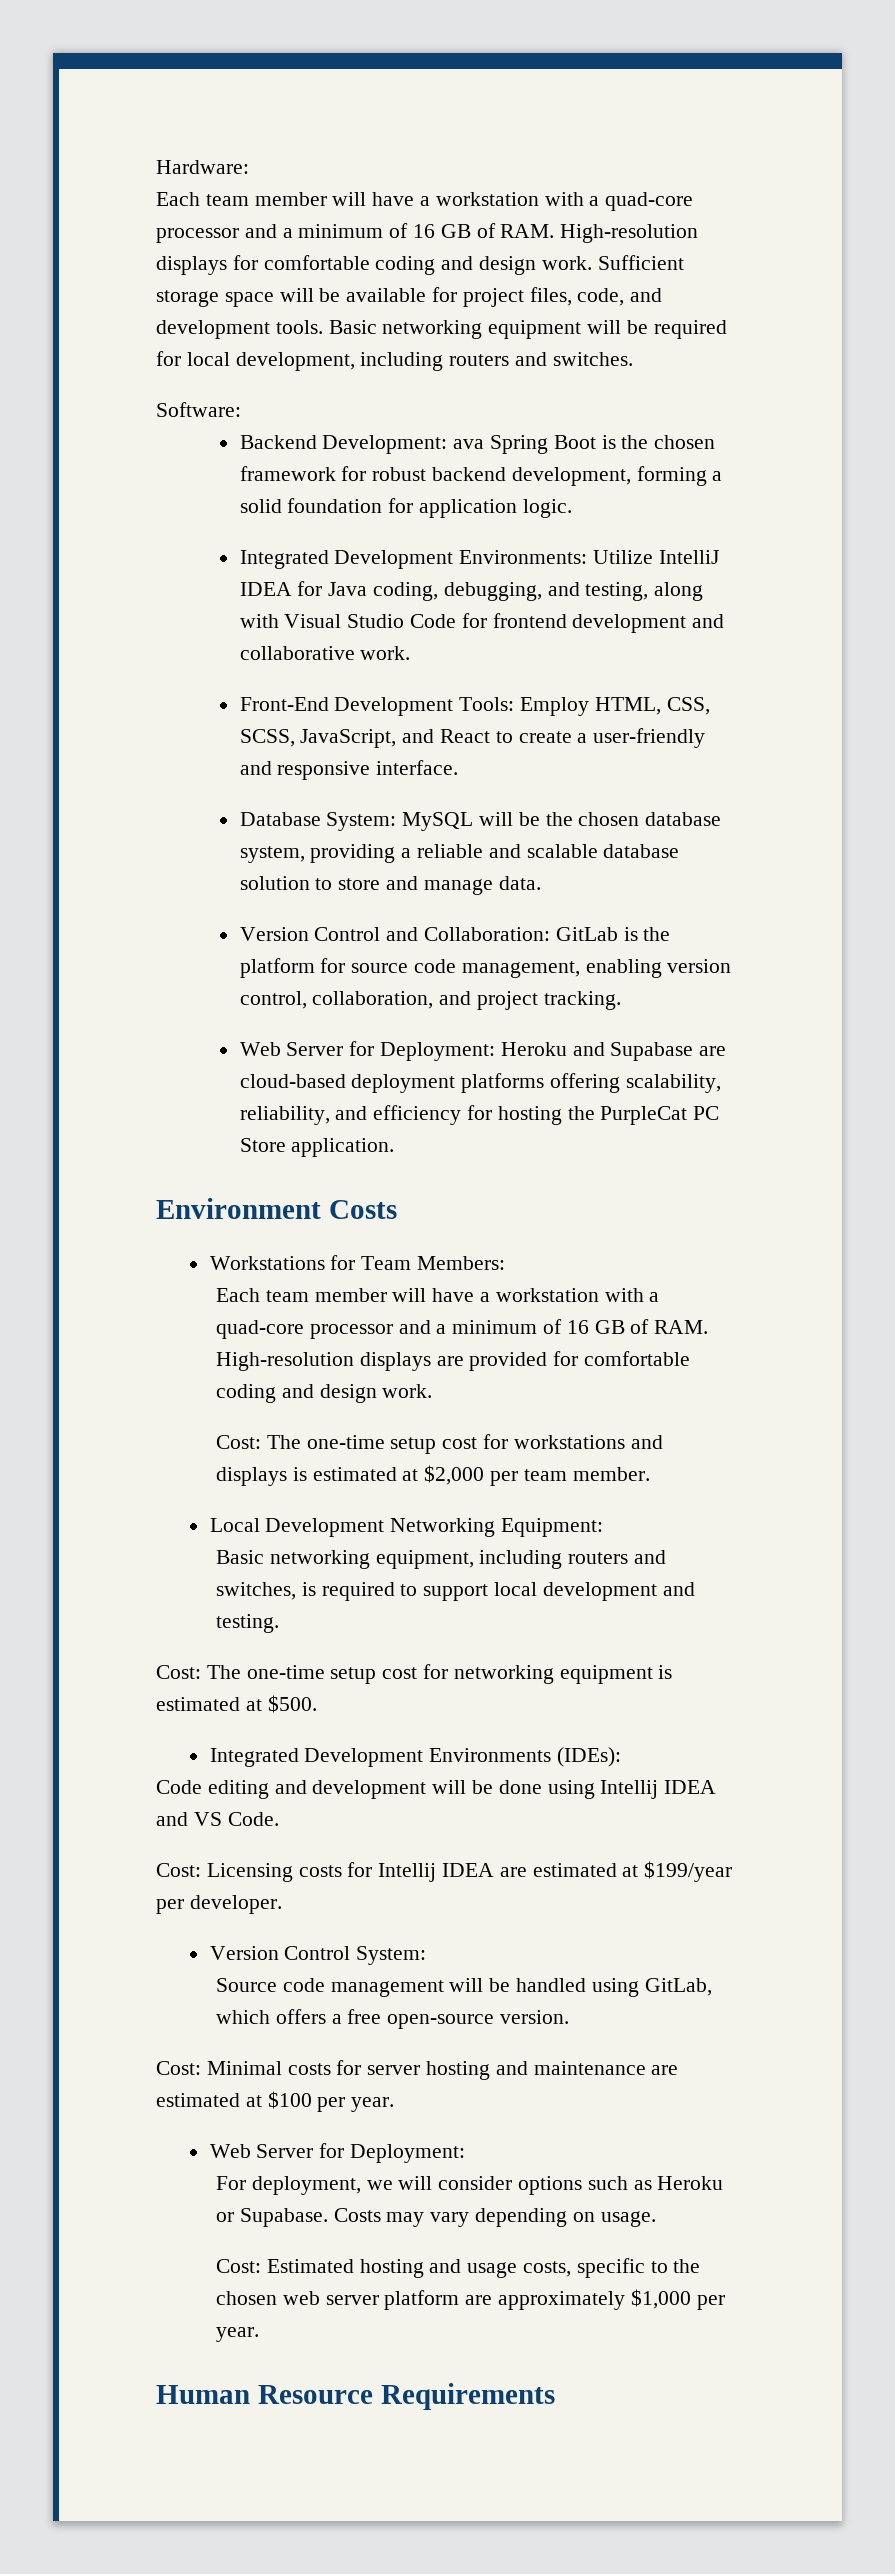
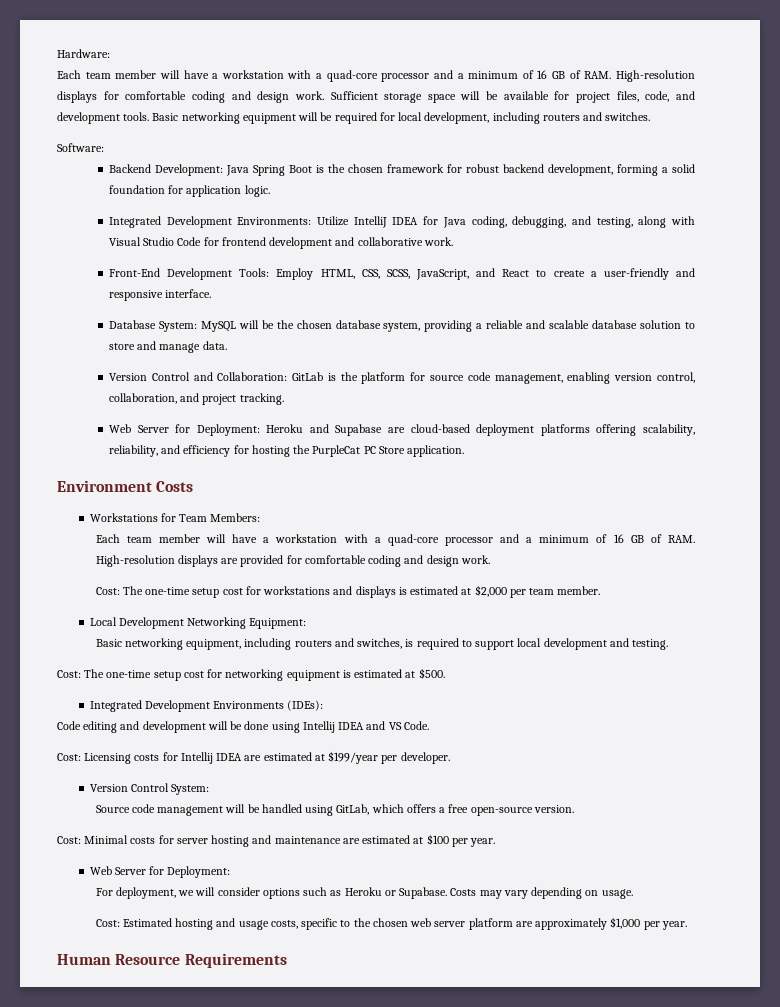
[453,439,485,449] ava -> [225,165,249,176] Java

